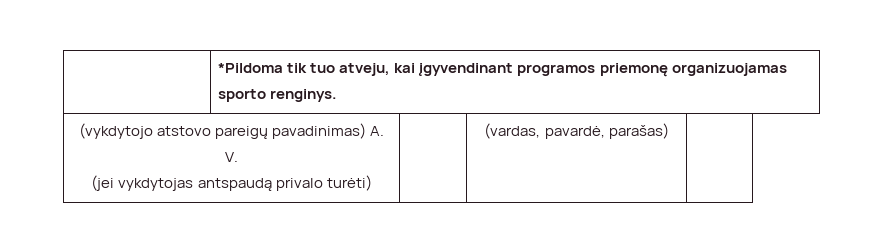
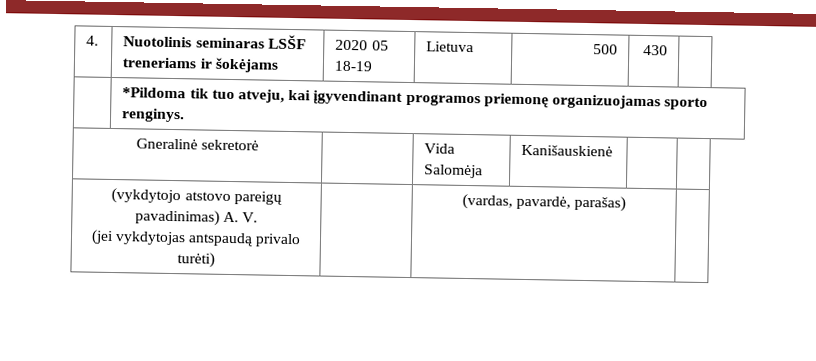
(218, 68) none -> [86,35,100,46] [123,34,306,50] [122,57,279,73] [335,39,389,51] [334,60,374,72] [426,41,475,53] [592,44,618,55] [642,44,668,56] 4. | Nuotolinis seminaras LSŠF treneriams ir šokėjams | 2020 05 18-19 | Lietuva | 500 | 430 | //
(338, 95) none -> [135,138,260,151] [424,143,456,154] [424,164,484,179] [521,144,614,157] // Gneralinė sekretorė | | Vida Salomėja | Kanišauskienė | |

